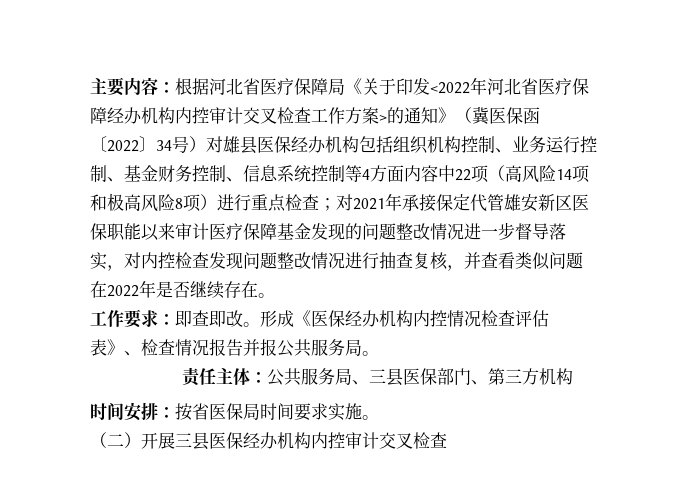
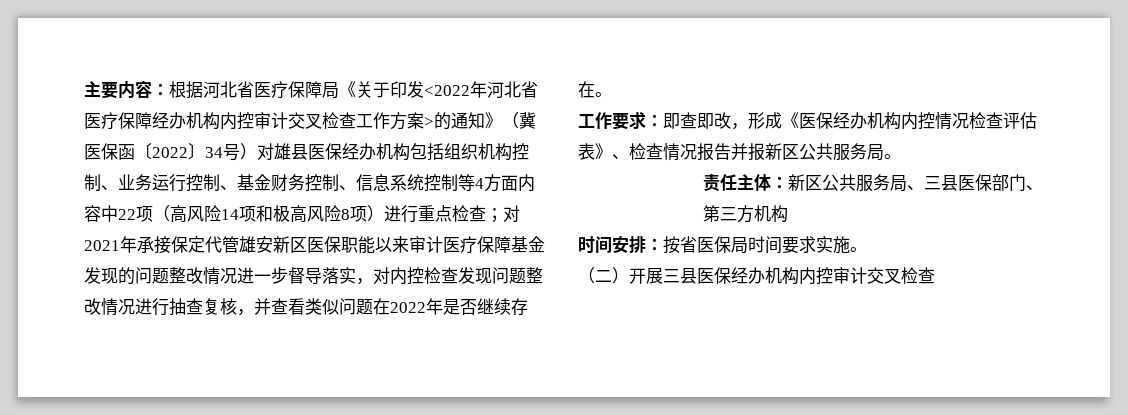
[243,322,260,327] 。 -> [731,123,748,130] ，
(277, 347) none -> [765,143,799,160] 新区
(267, 377) none -> [787,174,822,191] 新区

